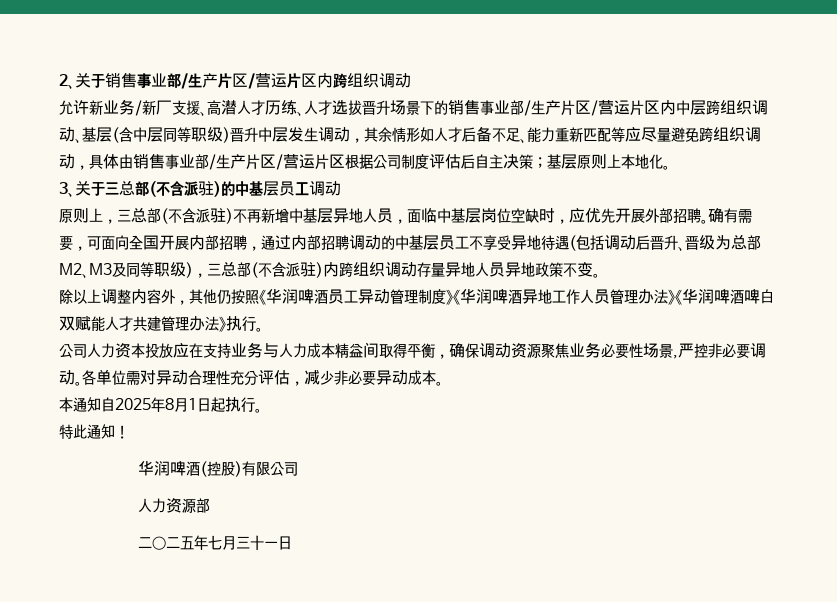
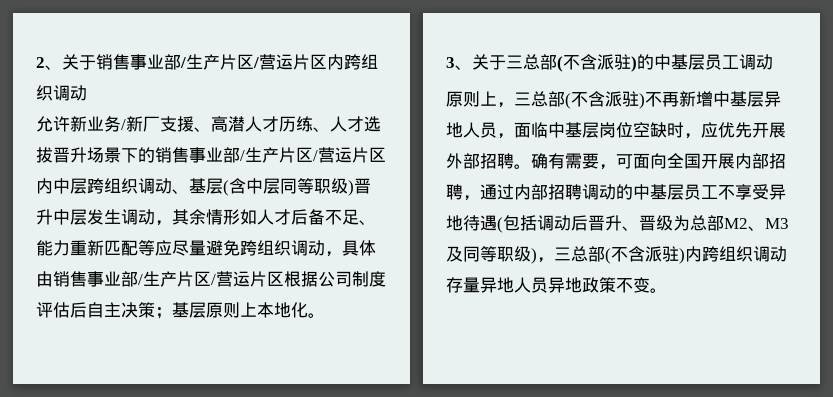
[59,289,774,305] [59,316,263,332] [59,342,766,359] [59,369,443,386] [59,397,262,413] [59,424,129,439] [138,461,299,477] [138,498,211,513] [138,535,293,550] // 除以上调整内容外，其他仍按照《华润啤酒员工异动管理制度》《华润啤酒异地工作人员管理办法》《华润啤酒啤白双赋能人才共建管理办法》执行。 // 公司人力资本投放应在支持业务与人力成本精益间取得平衡，确保调动资源聚焦业务必要性场景,严控非必要调动。各单位需对异动合理性充分评估，减少非必要异动成本。 // 本通知自2025年8月1日起执行。 // 特此通知！ // 华润啤酒(控股)有限公司 // 人力资源部 // 二○二五年七月三十一日 -> (667, 290) none

